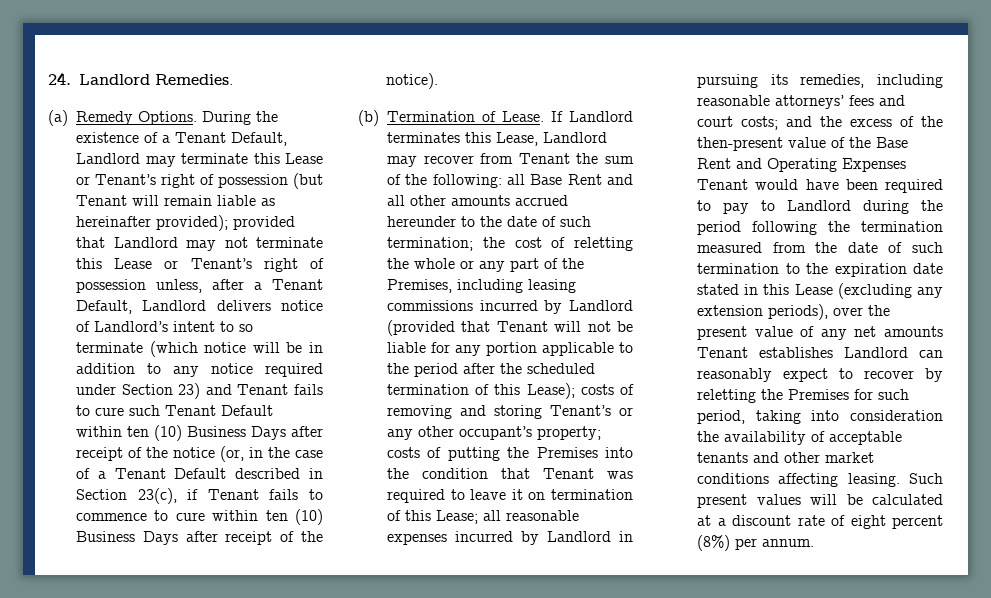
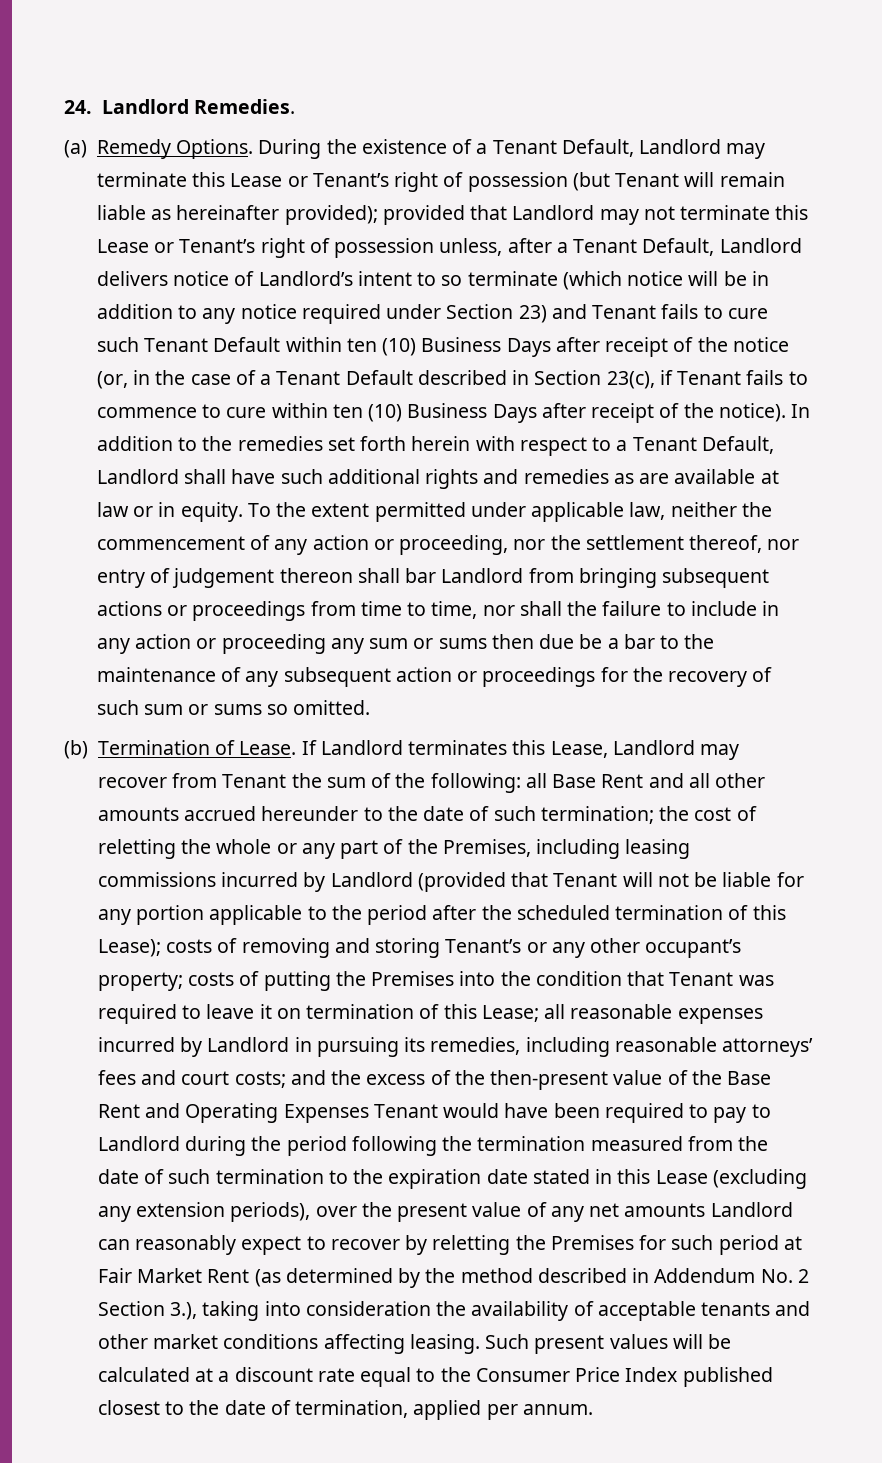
(438, 81) none -> [791,404,811,418] [96,436,774,456] [96,469,779,489] [96,502,772,522] [96,535,800,555] [96,568,770,588] [96,601,780,621] [96,634,715,654] [96,667,773,687] [96,700,371,715] In addition to the remedies set forth herein with respect to a Tenant Default, Landlord shall have such additional rights and remedies as are available at law or in equity. To the extent permitted under applicable law, neither the commencement of any action or proceeding, nor the settlement thereof, nor entry of judgement thereon shall bar Landlord from bringing subsequent actions or proceedings from time to time, nor shall the failure to include in any action or proceeding any sum or sums then due be a bar to the maintenance of any subsequent action or proceedings for the recovery of such sum or sums so omitted.
[697,347,833,358] Tenant establishes -> (706, 1210) none
[697,410,745,424] period, -> [718,1235,802,1255] [97,1268,809,1288] [97,1301,198,1320] period at Fair Market Rent (as determined by the method described in Addendum No. 2 Section 3.),
[831,515,943,529] [697,535,730,551] of eight percent (8%) -> [360,1367,773,1387] [97,1400,482,1420] equal to the Consumer Price Index published closest to the date of termination, applied

